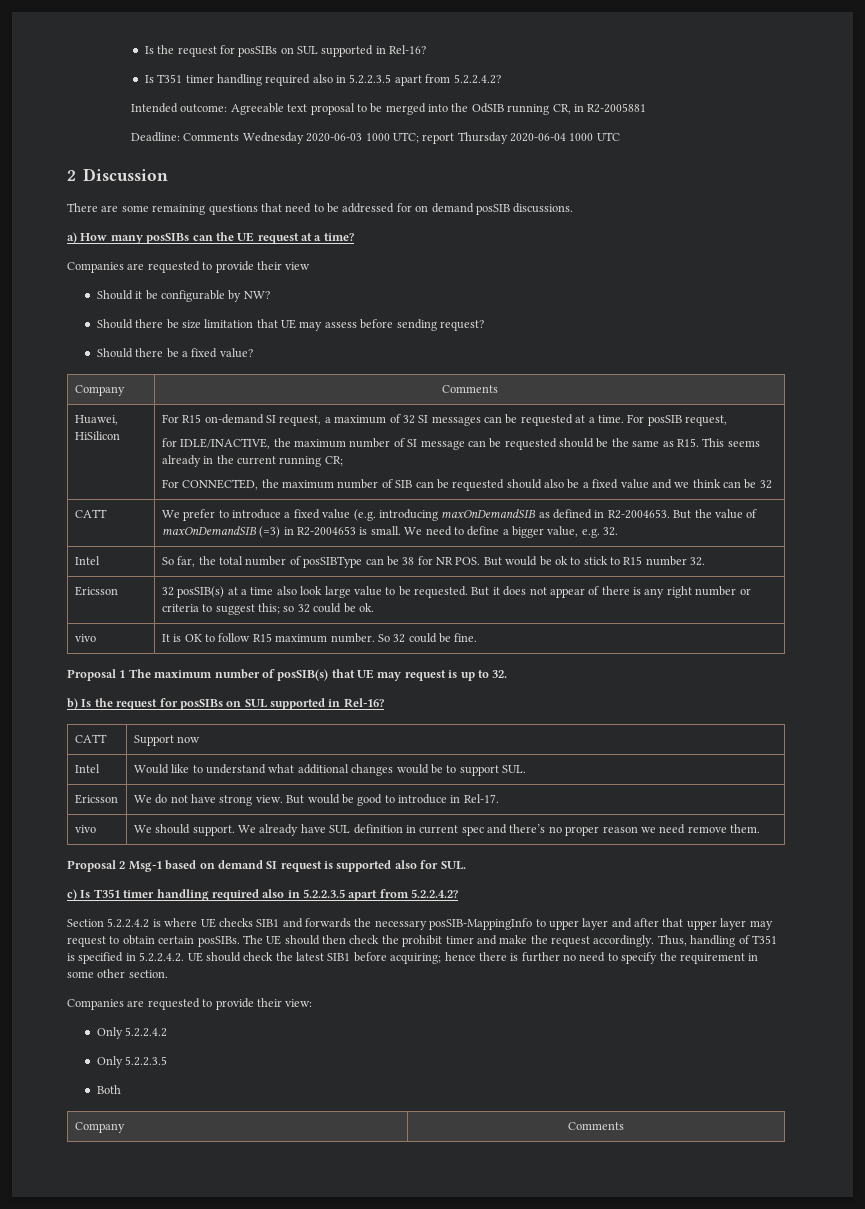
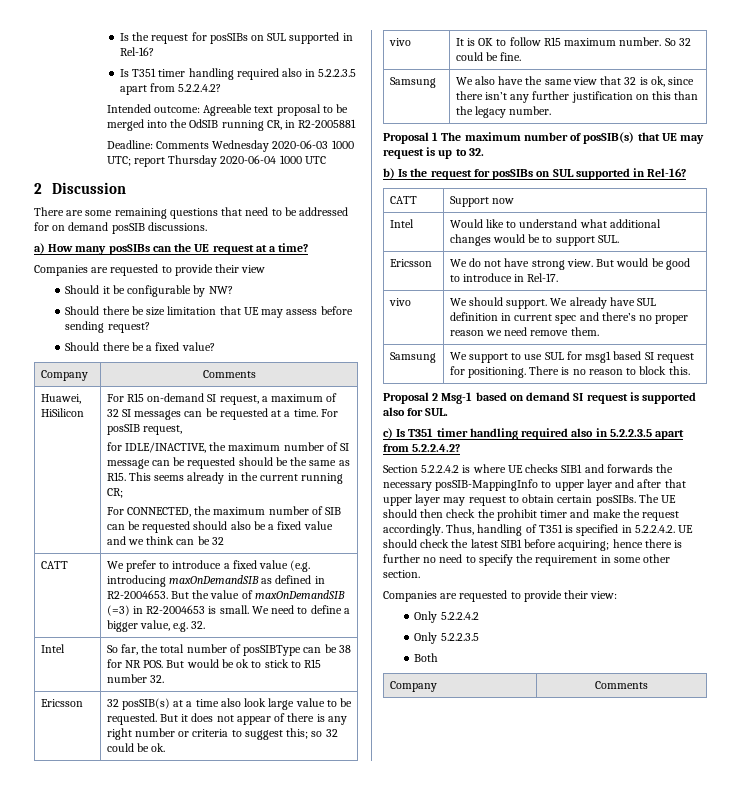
(478, 637) none -> [389,77,436,88] [455,76,695,87] [455,91,699,103] [455,106,552,118] // Samsung | We also have the same view that 32 is ok, since there isn’t any further justification on this than the legacy number.
(761, 828) none -> [389,352,436,363] [449,351,694,363] [449,366,690,378] // Samsung | We support to use SUL for msg1 based SI request for positioning. There is no reason to block this.

